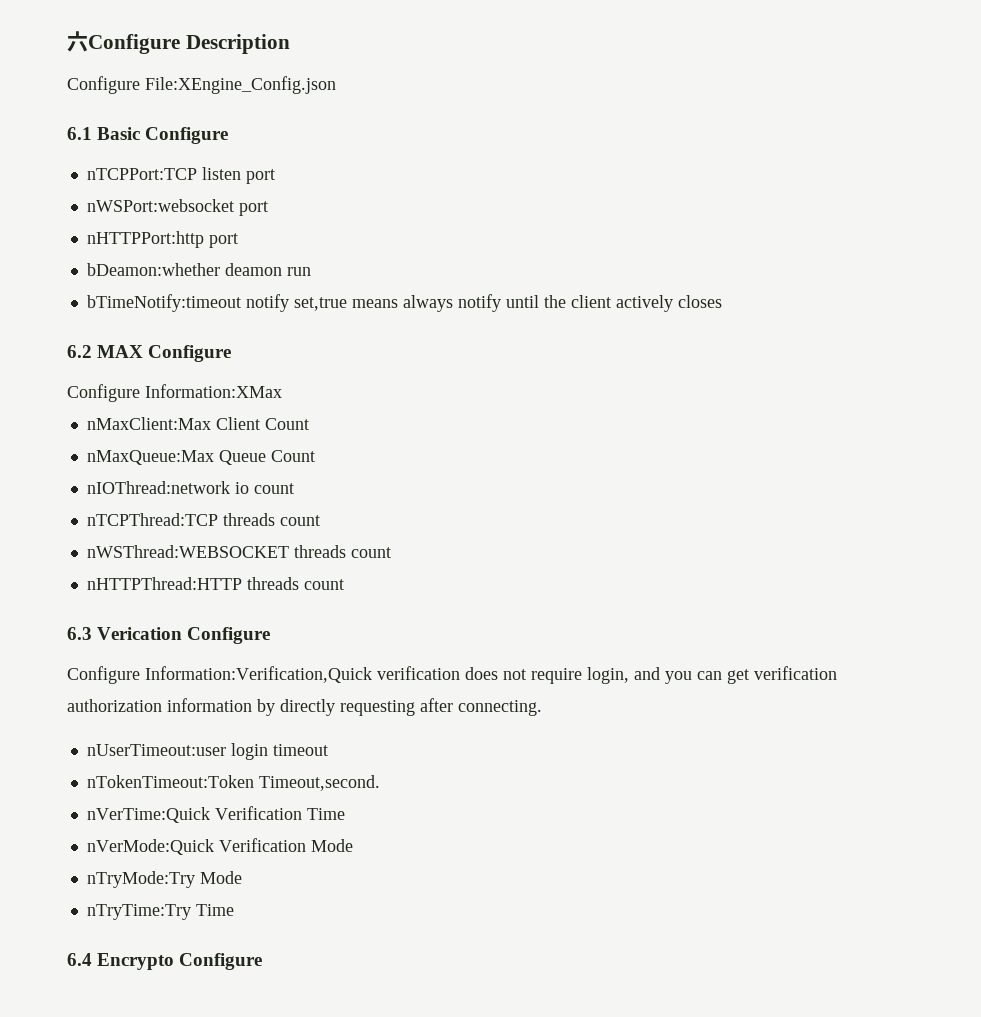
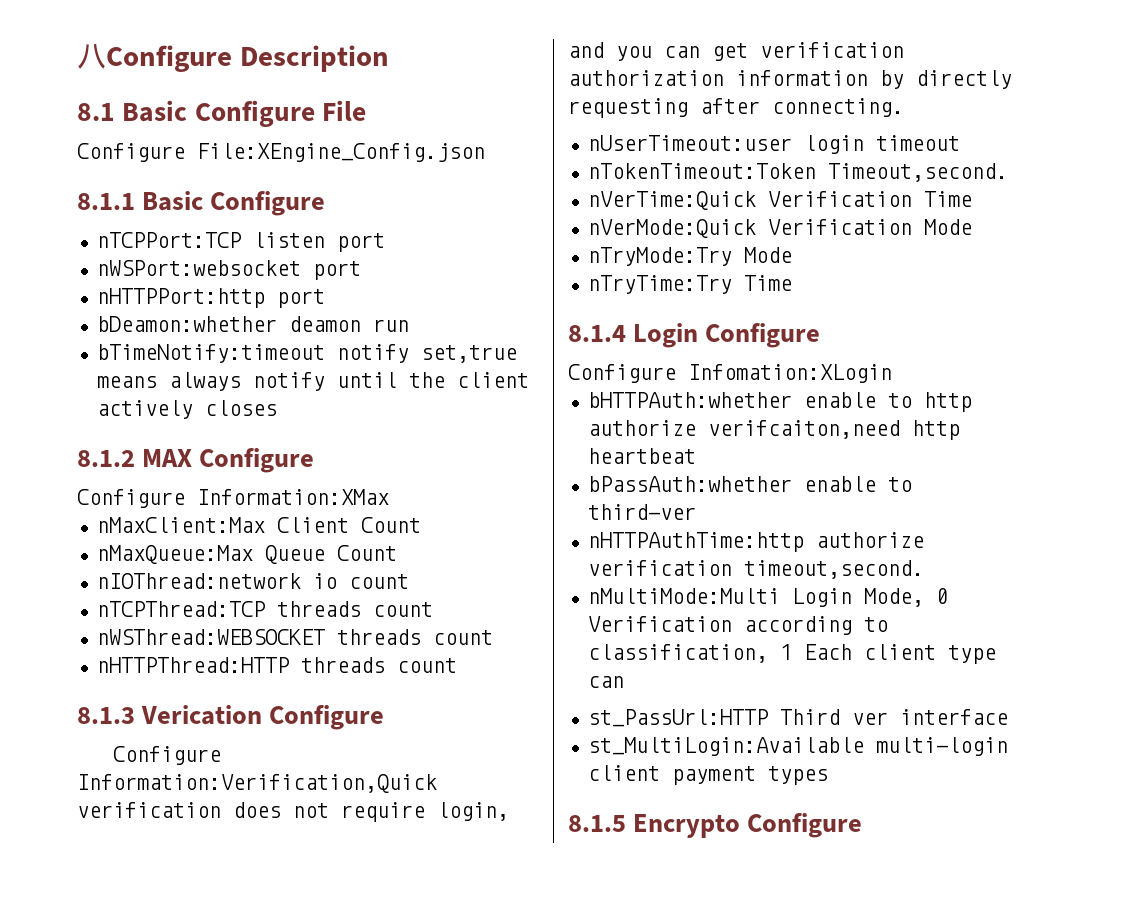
[67,31,88,52] 六 -> [77,43,106,69] 八
(290, 44) none -> [77,100,367,127] // 8.1 Basic Configure File
[67,127,92,140] 6.1 -> [77,193,135,210] 8.1.1
[67,345,92,358] 6.2 -> [77,450,135,467] 8.1.2
[67,627,92,640] 6.3 -> [77,707,135,724] 8.1.3
[67,953,92,966] 6.4 -> [568,323,821,348] [568,364,892,383] [587,392,972,412] [587,420,960,440] [587,448,696,464] [587,476,912,492] [587,504,696,520] [587,532,924,552] [587,560,924,579] [587,588,948,607] [587,616,888,635] [587,644,996,664] [587,676,624,688] [587,709,1008,727] [587,737,1008,756] [587,765,828,785] [568,815,626,832] 8.1.4 Login Configure // Configure Infomation:XLogin // bHTTPAuth:whether enable to http authorize verifcaiton,need http heartbeat // bPassAuth:whether enable to third-ver // nHTTPAuthTime:http authorize verification timeout,second. // nMultiMode:Multi Login Mode, 0 Verification according to classification, 1 Each client type can // st_PassUrl:HTTP Third ver interface // st_MultiLogin:Available multi-login client payment types // 8.1.5

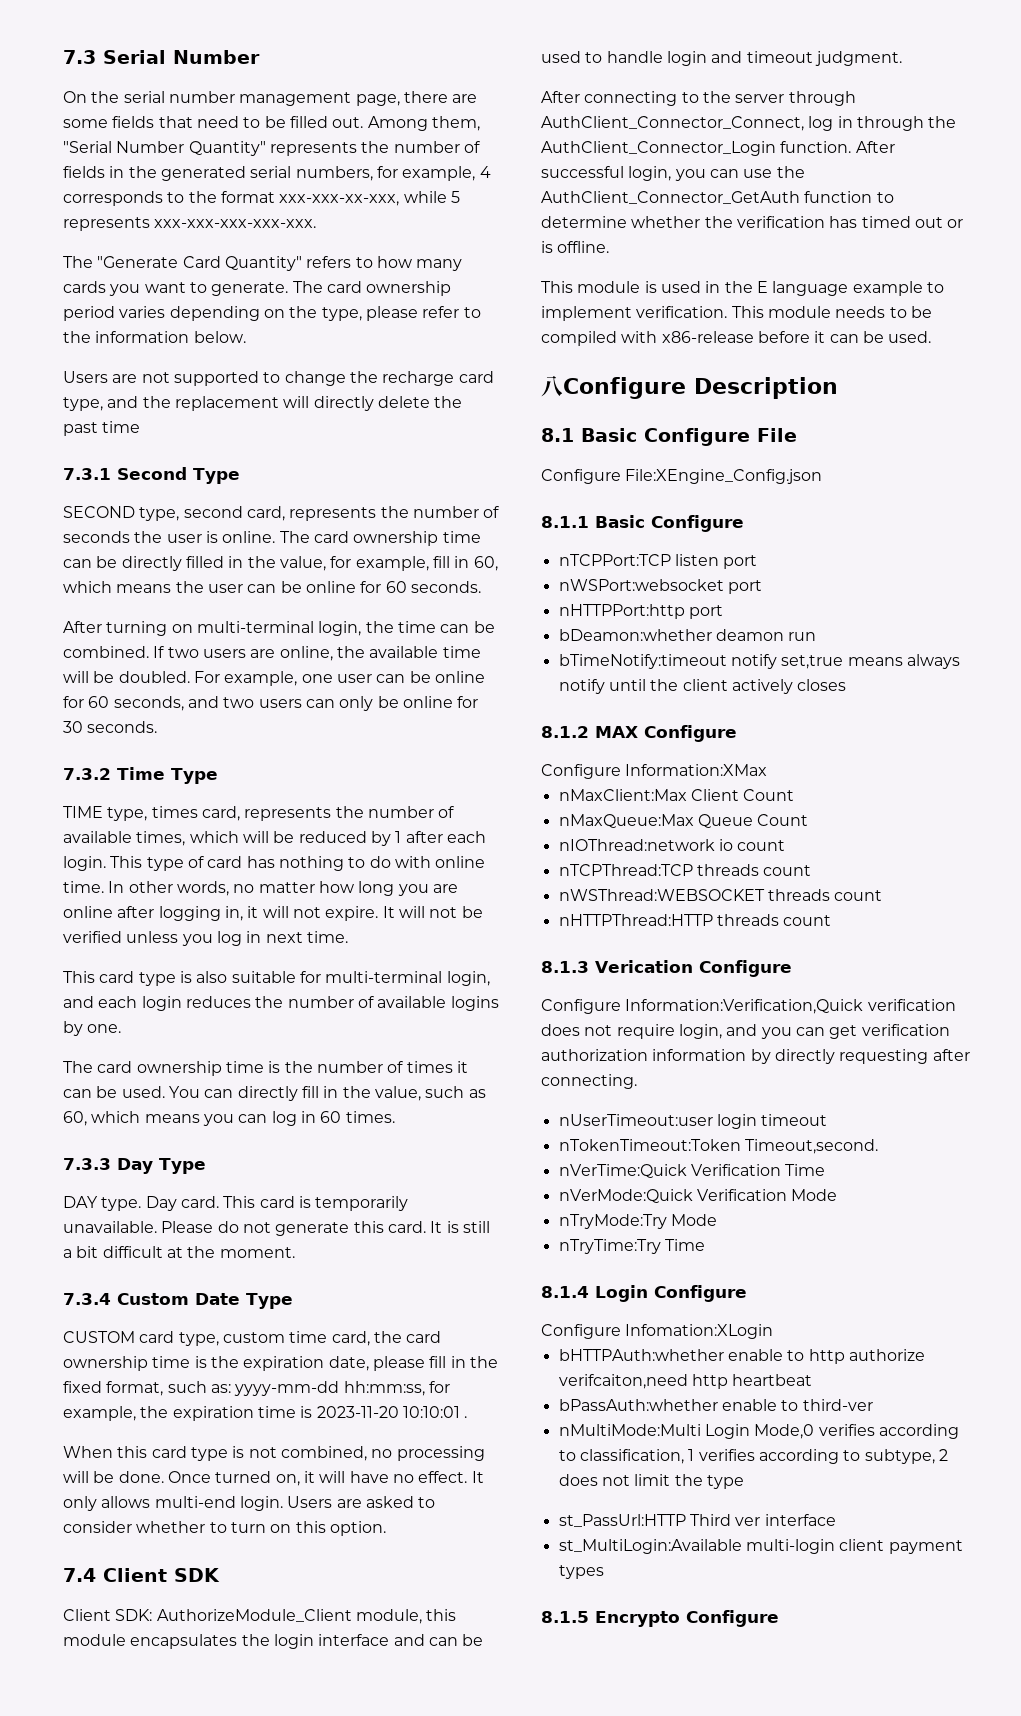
(77, 56) none -> [63,50,260,64] [63,91,478,106] [63,116,480,131] [63,141,480,156] [63,166,491,181] [63,191,460,206] [63,217,317,231] [63,256,463,271] [63,281,452,296] [63,306,481,321] [63,331,246,343] [63,371,494,386] [63,396,463,411] [63,421,141,436] [63,467,240,484] [63,506,500,521] [63,531,481,546] [63,556,498,571] [63,581,481,593] [63,621,495,636] [63,646,481,661] [63,671,485,686] [63,696,479,711] [63,721,158,733] [63,767,218,784] [63,806,455,821] [63,831,486,846] [63,856,486,871] [63,881,458,896] [63,906,483,921] [63,931,348,946] [63,971,490,986] [63,996,499,1011] [63,1021,122,1036] [63,1061,468,1076] [63,1086,486,1101] [63,1111,395,1126] [63,1158,206,1174] [63,1196,409,1211] [63,1221,490,1236] [63,1246,295,1258] [63,1293,293,1309] [63,1331,442,1346] [63,1356,498,1371] [63,1381,450,1396] [63,1406,468,1421] [63,1446,485,1461] [63,1471,484,1486] [63,1496,436,1511] [63,1521,386,1536] [63,1568,220,1582] [63,1609,457,1624] [63,1634,484,1649] [541,51,902,66] [541,91,856,106] [541,116,957,131] [541,141,895,156] [541,166,805,181] [541,191,894,204] [541,216,964,228] [541,241,610,253] [541,281,944,296] [541,306,932,321] [541,331,932,346] 7.3 Serial Number // On the serial number management page, there are some fields that need to be filled out. Among them, "Serial Number Quantity" represents the number of fields in the generated serial numbers, for example, 4 corresponds to the format xxx-xxx-xx-xxx, while 5 represents xxx-xxx-xxx-xxx-xxx. // The "Generate Card Quantity" refers to how many cards you want to generate. The card ownership period varies depending on the type, please refer to the information below. // Users are not supported to change the recharge card type, and the replacement will directly delete the past time // 7.3.1 Second Type // SECOND type, second card, represents the number of seconds the user is online. The card ownership time can be directly filled in the value, for example, fill in 60, which means the user can be online for 60 seconds. // After turning on multi-terminal login, the time can be combined. If two users are online, the available time will be doubled. For example, one user can be online for 60 seconds, and two users can only be online for 30 seconds. // 7.3.2 Time Type // TIME type, times card, represents the number of available times, which will be reduced by 1 after each login. This type of card has nothing to do with online time. In other words, no matter how long you are online after logging in, it will not expire. It will not be verified unless you log in next time. // This card type is also suitable for multi-terminal login, and each login reduces the number of available logins by one. // The card ownership time is the number of times it can be used. You can directly fill in the value, such as 60, which means you can log in 60 times. // 7.3.3 Day Type // DAY type. Day card. This card is temporarily unavailable. Please do not generate this card. It is still a bit difficult at the moment. // 7.3.4 Custom Date Type // CUSTOM card type, custom time card, the card ownership time is the expiration date, please fill in the fixed format, such as: yyyy-mm-dd hh:mm:ss, for example, the expiration time is 2023-11-20 10:10:01 . // When this card type is not combined, no processing will be done. Once turned on, it will have no effect. It only allows multi-end login. Users are asked to consider whether to turn on this option. // 7.4 Client SDK // Client SDK: AuthorizeModule_Client module, this module encapsulates the login interface and can be used to handle login and timeout judgment. // After connecting to the server through AuthClient_Connector_Connect, log in through the AuthClient_Connector_Login function. After successful login, you can use the AuthClient_Connector_GetAuth function to determine whether the verification has timed out or is offline. // This module is used in the E language example to implement verification. This module needs to be compiled with x86-release before it can be used. //
[587,532,924,552] [587,560,924,579] // nHTTPAuthTime:http authorize verification timeout,second. -> (873, 1405) none
[863,588,948,607] [587,616,732,632] Mode, 0 Verification -> [754,1424,875,1439] Mode,0 verifies
[803,644,996,664] [587,676,624,688] Each client type can -> [698,1449,948,1464] [558,1474,744,1489] verifies according to subtype, 2 does not limit the type

